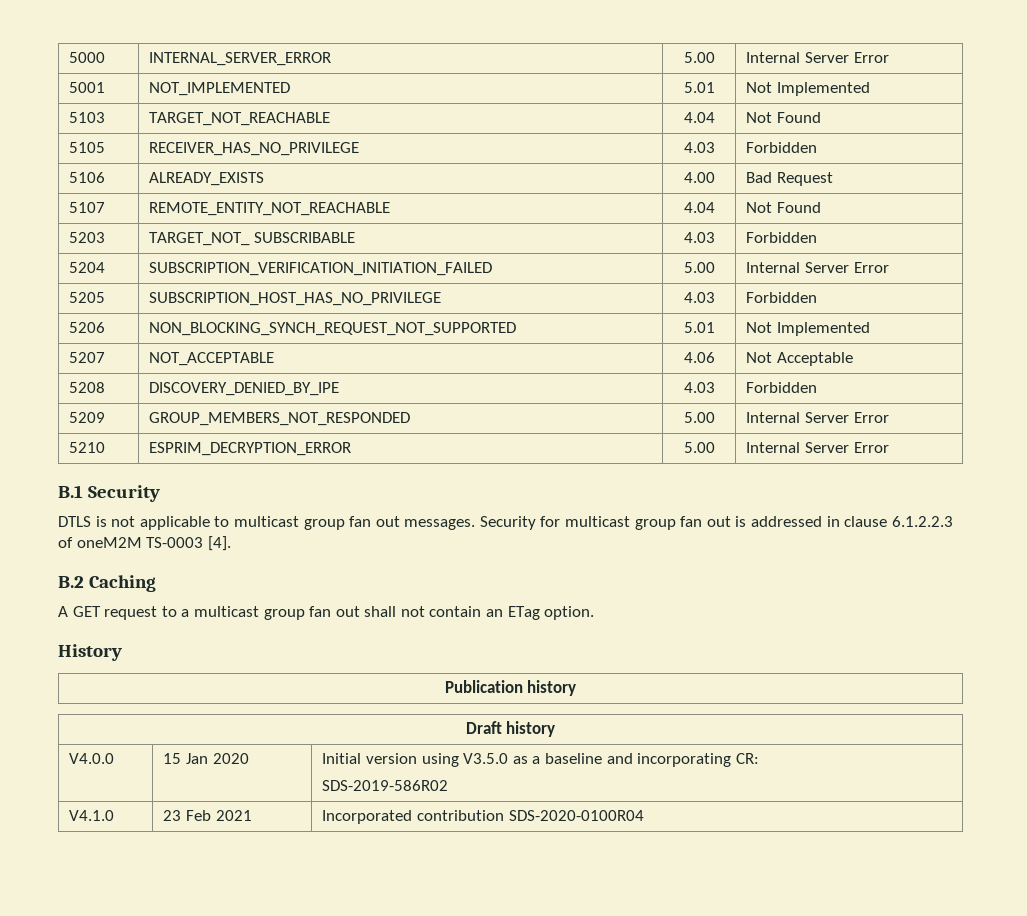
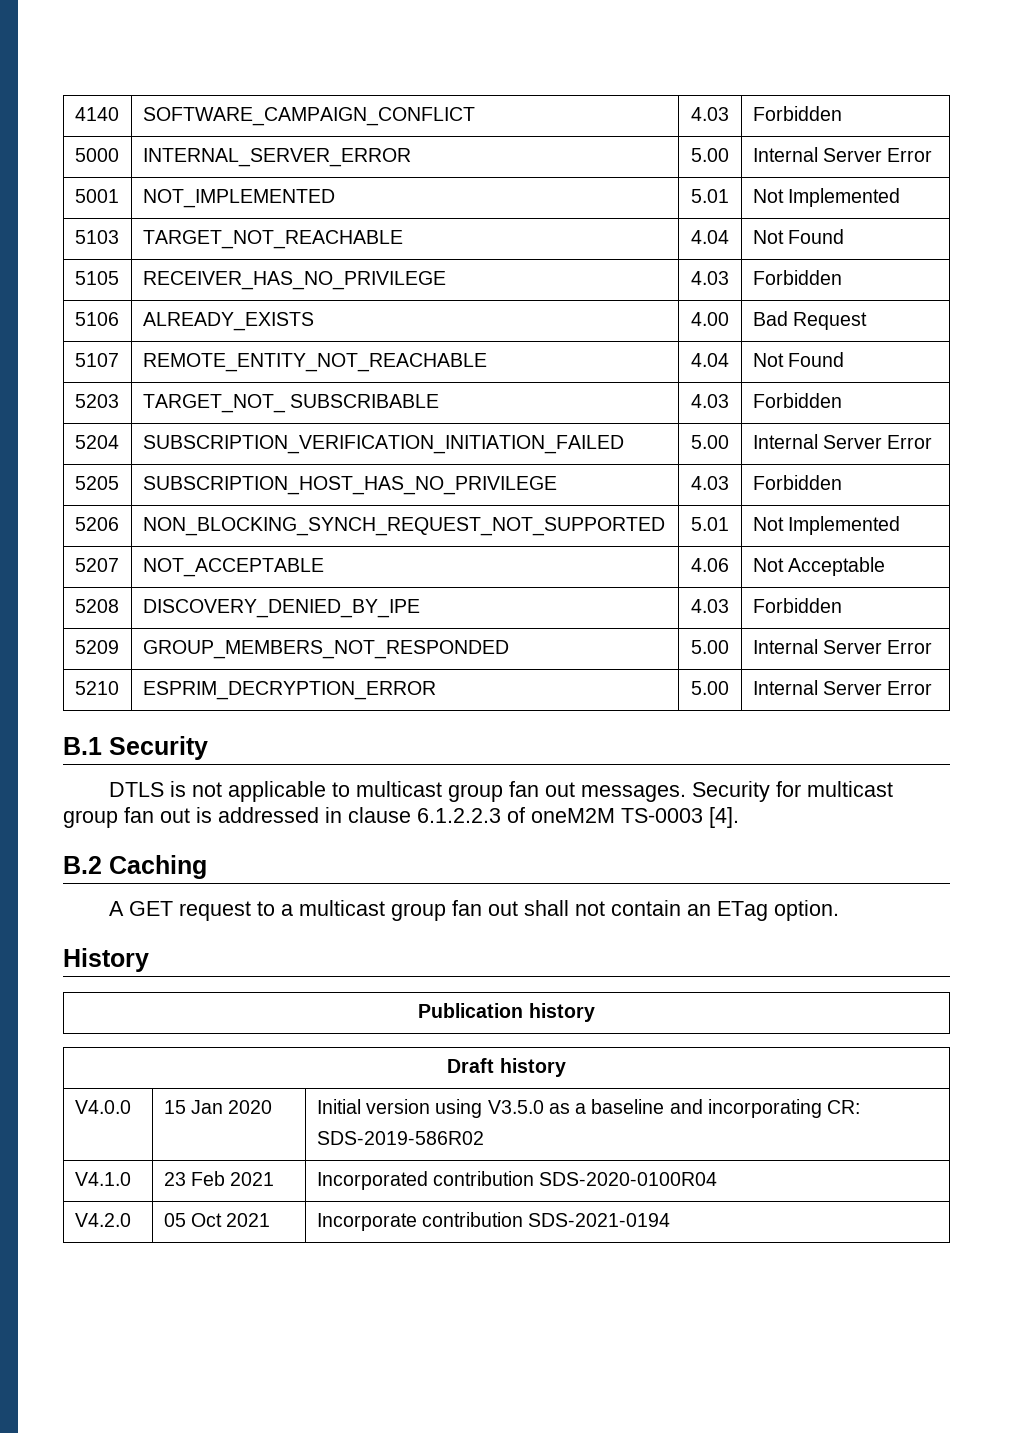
(69, 57) none -> [74,107,119,121] [142,107,475,126] [691,107,729,121] [752,106,842,121] 4140 | SOFTWARE_CAMPAIGN_CONFLICT | 4.03 | Forbidden //
(644, 815) none -> [74,1213,131,1227] [163,1213,271,1227] [316,1212,671,1231] // V4.2.0 | 05 Oct 2021 | Incorporate contribution SDS-2021-0194

